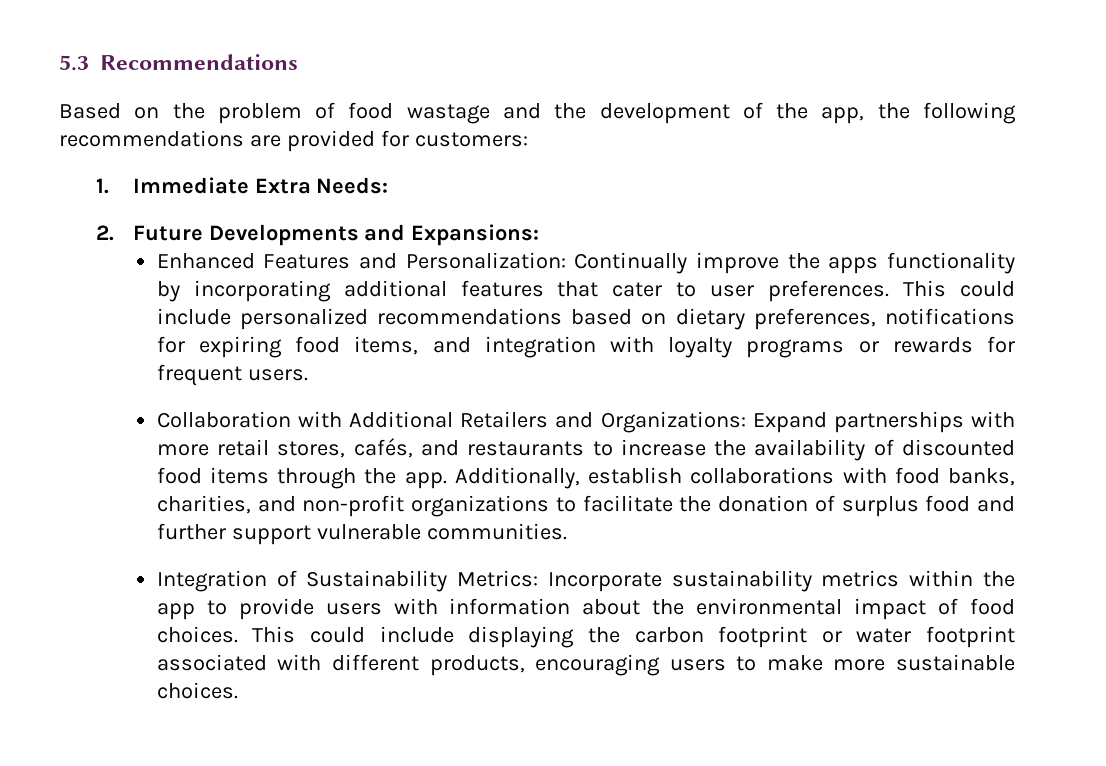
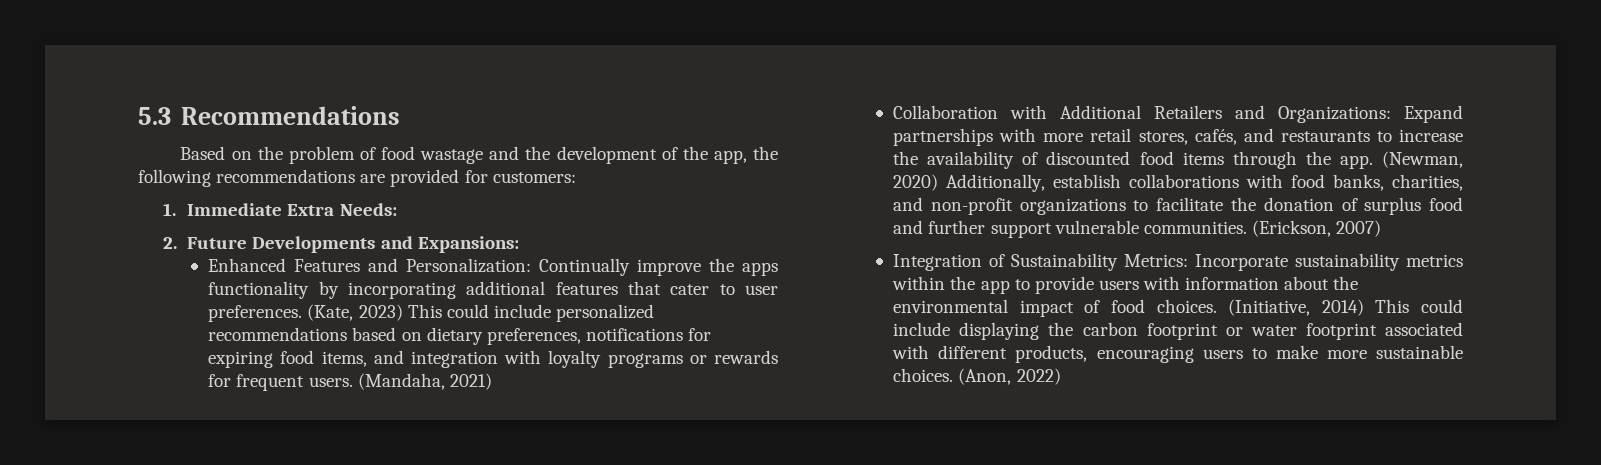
(890, 291) none -> [307,304,403,321] (Kate, 2023)
(308, 375) none -> [357,373,492,390] (Mandaha, 2021)
(447, 480) none -> [1382,151,1463,168] [893,174,939,191] (Newman, 2020)
(567, 531) none -> [1251,220,1382,237] (Erickson, 2007)
(238, 634) none -> [1228,299,1364,316] (Initiative, 2014)
(238, 690) none -> [958,368,1061,385] (Anon, 2022)

